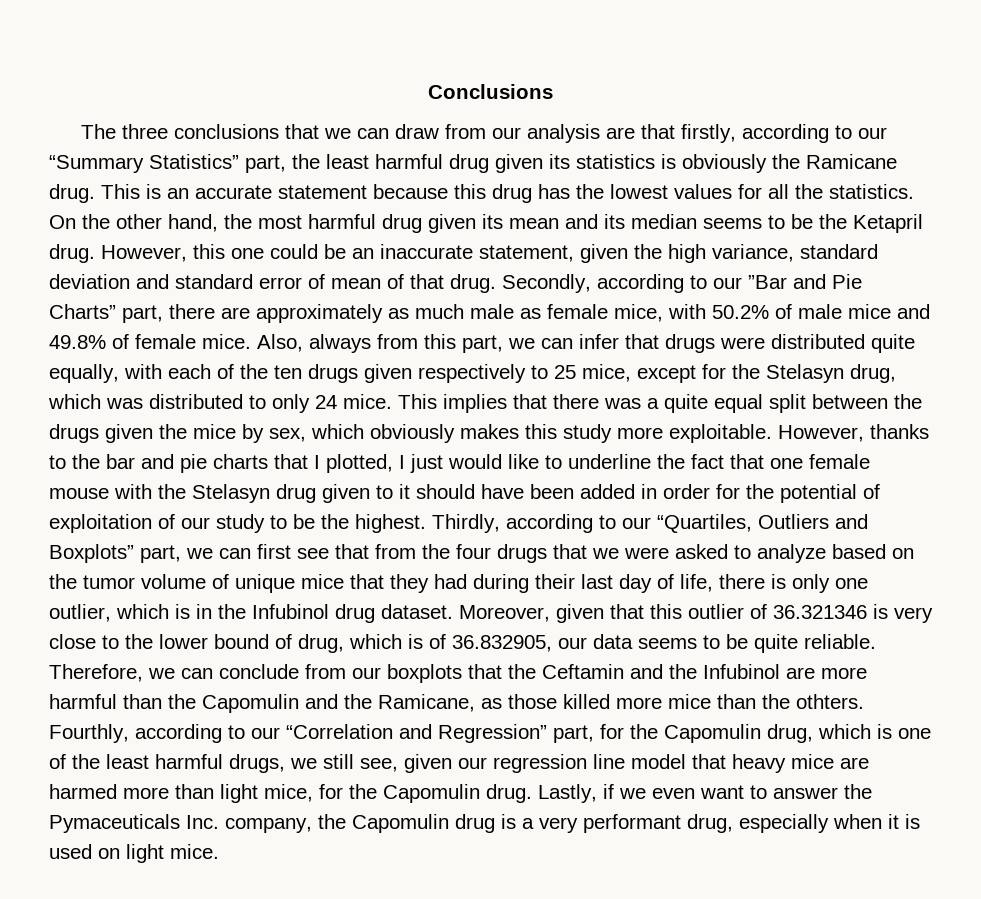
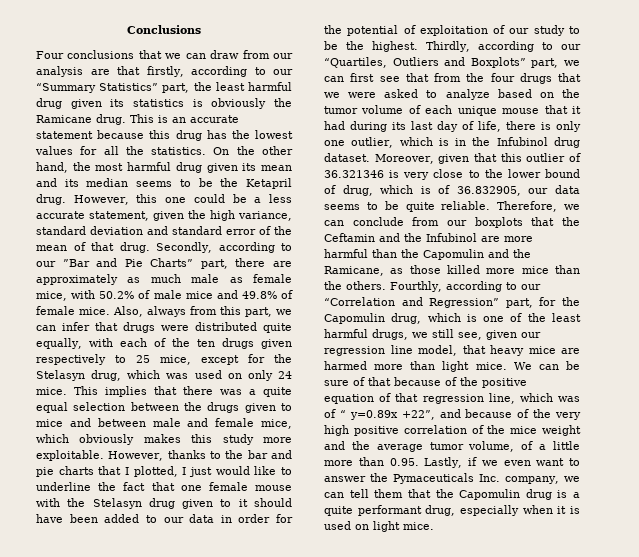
[80,124,168,139] The three -> [36,51,64,59] Four
[352,244,473,259] an inaccurate -> [254,194,292,203] [36,211,85,219] a less accurate
(325, 281) none -> [274,226,292,235] the
[149,394,266,409] distributed to -> [194,370,242,379] used on
[769,394,806,413] split -> [73,402,126,411] selection
[159,424,306,443] the mice by sex, -> [281,403,293,411] [36,418,292,429] to mice and between male and female mice,
(635, 491) none -> [145,514,215,523] to our data
[235,574,429,593] unique mice that they -> [425,105,581,116] each unique mouse that it
[535,574,575,589] their -> [392,122,406,130] its
[796,694,864,709] othters. -> [346,281,386,290] others.
[631,754,686,769] model -> [418,345,457,356] model,
[264,784,532,803] mice, for the Capomulin drug. -> [475,361,580,370] [324,377,527,388] [324,393,580,404] [324,409,581,420] [324,425,581,436] [324,441,580,452] [324,457,419,466] mice. We can be sure of that because of the positive equation of that regression line, which was of “ y=0.89x +22”, and because of the very high positive correlation of the mice weight and the average tumor volume, of a little more than 0.95.
(312, 825) none -> [564,476,580,482] [324,489,431,498] we can tell them that
[539,817,578,833] very -> [324,506,353,516] quite

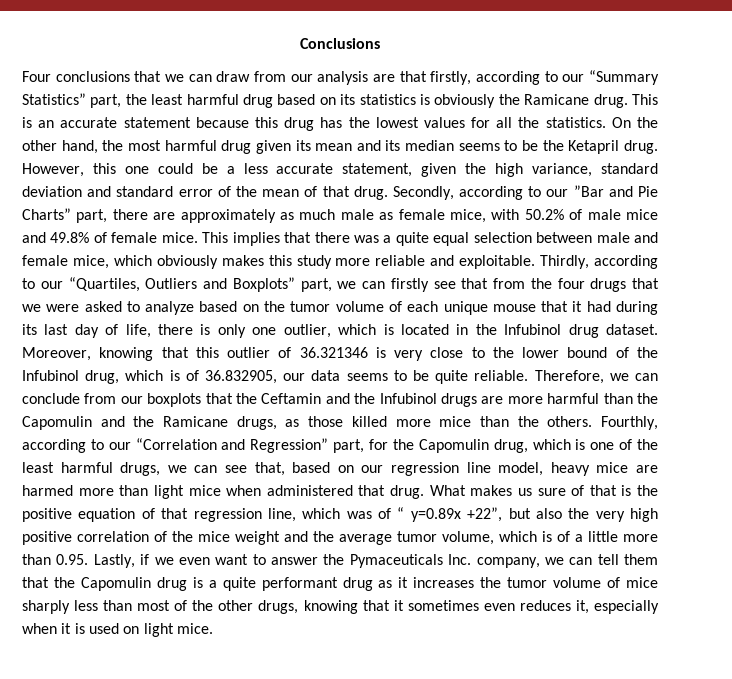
[70,99,102,109] given -> [277,94,336,105] based on
[113,306,292,317] [36,322,292,333] [36,338,292,349] [36,354,292,365] [36,370,292,381] [36,387,67,395] Also, always from this part, we can infer that drugs were distributed quite equally, with each of the ten drugs given respectively to 25 mice, except for the Stelasyn drug, which was used on only 24 mice. -> (198, 237) none
[184,402,293,413] [36,418,146,427] the drugs given to mice and between -> (593, 237) none
[36,450,292,461] [36,466,292,477] [36,482,292,491] [36,498,292,509] [36,514,293,523] [324,25,580,36] [324,41,419,52] exploitable. However, thanks to the bar and pie charts that I plotted, I just would like to underline the fact that one female mouse with the Stelasyn drug given to it should have been added to our data in order for the potential of exploitation of our study to be the highest. -> [375,255,536,269] reliable and exploitable.
[350,73,375,82] first -> [390,278,429,292] firstly
(449, 142) none -> [400,324,449,335] located
[438,154,470,164] given -> [99,347,154,361] knowing
(336, 189) none -> [636,347,658,358] [22,370,79,381] the Infubinol
(477, 237) none -> [440,393,477,407] drugs
[324,266,384,276] Ramicane, -> [163,416,277,430] Ramicane drugs,
[432,329,517,340] still see, given -> [194,462,354,476] can see that, based on
[462,345,486,354] that -> (544, 469) none
[475,361,580,370] mice. We can be -> [188,485,532,499] mice when administered that drug. What makes us
[394,377,457,386] because of -> [621,485,632,496] is
[439,409,530,418] and because of -> [508,508,562,519] but also
(515, 446) none -> [499,531,552,542] which is
[425,505,456,516] drug, -> [342,577,658,591] [22,600,589,614] drug as it increases the tumor volume of mice sharply less than most of the other drugs, knowing that it sometimes even reduces it,

